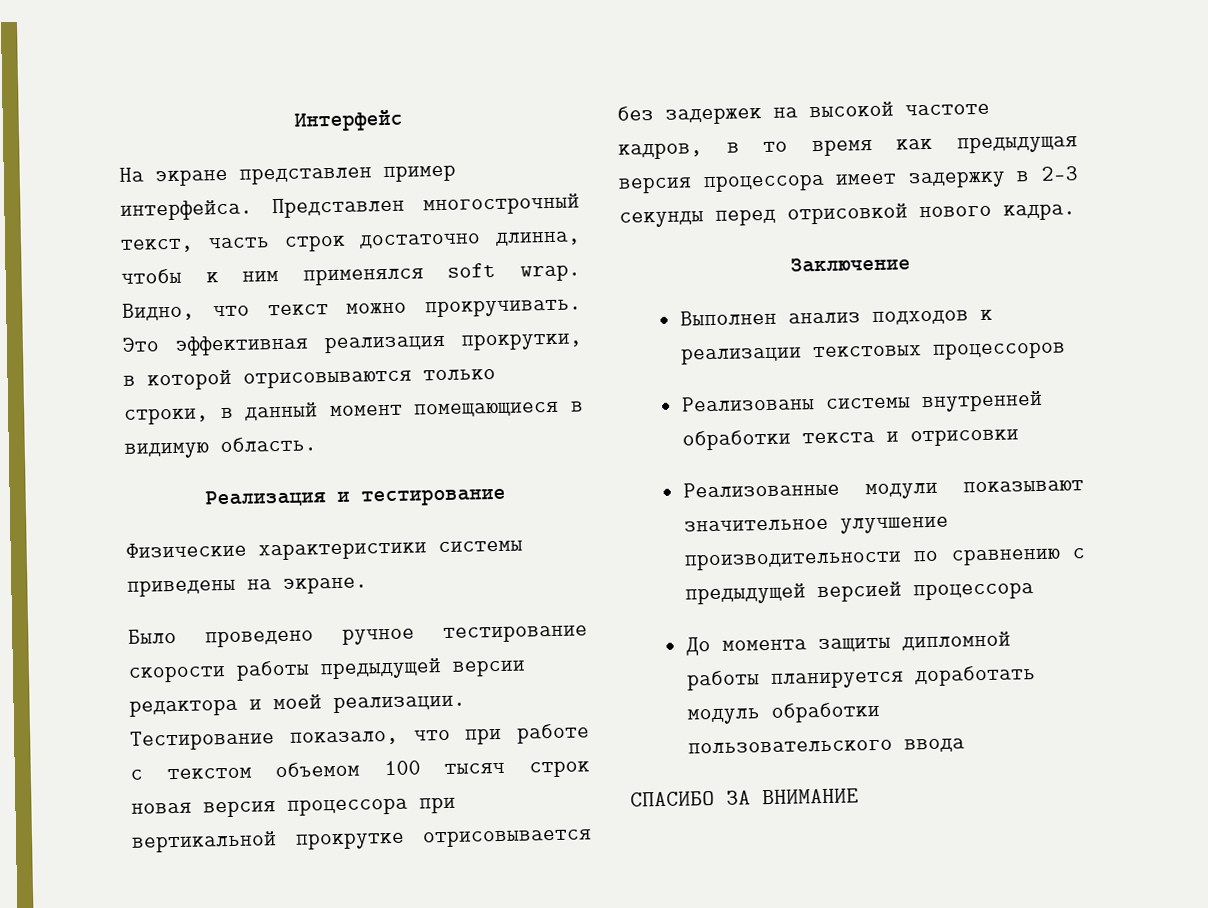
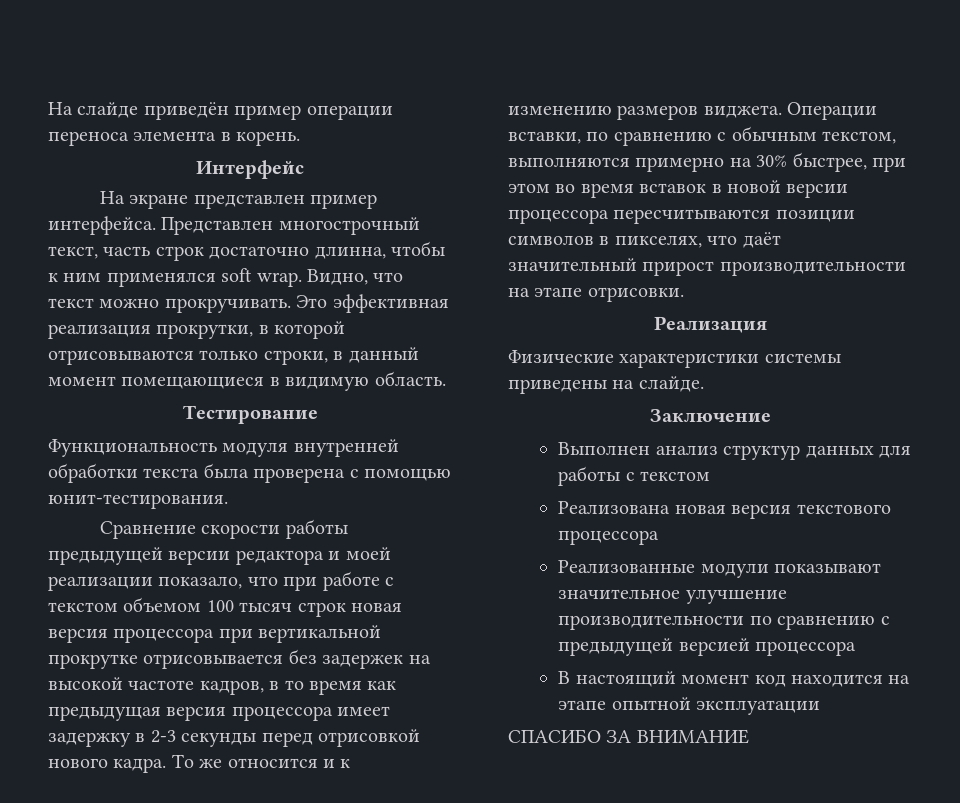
(293, 120) none -> [48,102,393,120] [48,131,301,146] На слайде приведён пример операции переноса элемента в корень. //
[204,487,506,508] [126,540,523,561] [127,576,368,597] [128,624,588,648] Реализация и тестирование // Физические характеристики системы приведены на экране. // Было проведено ручное тестирование -> [182,405,318,424] [48,439,399,457] [48,463,451,483] [48,494,228,509] [99,521,196,539] Тестирование // Функциональность модуля внутренней обработки текста была проверена с помощью юнит-тестирования. // Сравнение
[333,694,466,714] [130,729,275,751] реализации. Тестирование -> [48,576,153,591] реализации
[789,256,911,273] [679,309,993,326] [680,341,1066,365] [680,390,1043,413] [681,428,1019,451] // Заключение // Выполнен анализ подходов к реализации текстовых процессоров // Реализованы системы внутренней обработки текста и отрисовки -> [171,754,351,768] [508,102,878,120] [508,126,896,146] [508,152,906,172] [508,180,849,198] [508,209,855,224] [508,232,781,248] [508,258,906,276] [508,287,684,302] [653,316,767,333] [508,350,841,368] [508,376,704,394] [649,409,771,422] [558,442,911,460] [558,466,711,486] [558,501,891,519] [558,530,660,545] То же относится и к изменению размеров виджета. Операции вставки, по сравнению с обычным текстом, выполняются примерно на 30% быстрее, при этом во время вставок в новой версии процессора пересчитываются позиции символов в пикселях, что даёт значительный прирост производительности на этапе отрисовки. // Реализация // Физические характеристики системы приведены на слайде. // Заключение // Выполнен анализ структур данных для работы с текстом // Реализована новая версия текстового процессора
[685,631,1011,656] [686,665,1036,691] [686,701,880,725] [687,737,965,754] До момента защиты дипломной работы планируется доработать модуль обработки пользовательского ввода -> [558,671,911,687] [558,697,821,715] В настоящий момент код находится на этапе опытной эксплуатации

